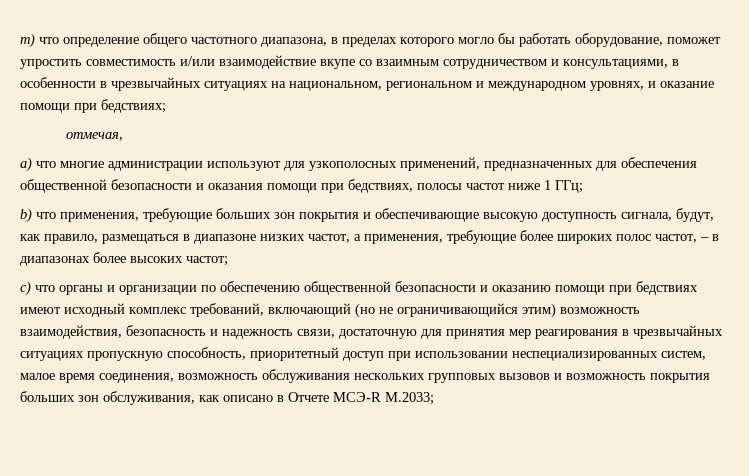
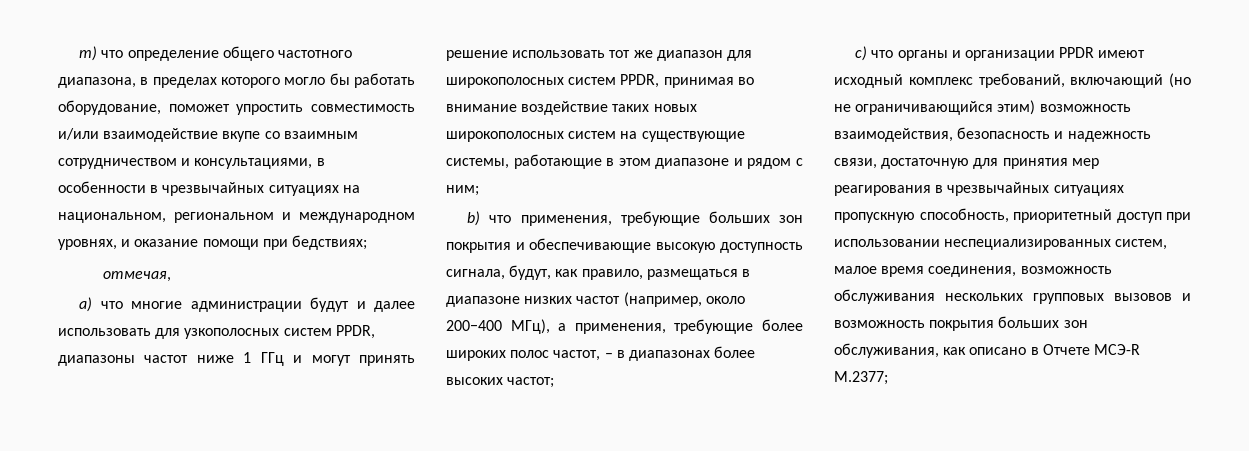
[207,157,697,171] [20,179,583,193] используют для узкополосных применений, предназначенных для обеспечения общественной безопасности и оказания помощи при бедствиях, полосы частот ниже 1 ГГц; -> [310,297,415,312] [58,325,375,339] [58,352,415,366] [446,50,752,61] [446,74,754,88] [446,101,697,115] [446,131,745,142] [446,154,803,169] [446,185,479,196] будут и далее использовать для узкополосных систем PPDR, диапазоны частот ниже 1 ГГц и могут принять решение использовать тот же диапазон для широкополосных систем PPDR, принимая во внимание воздействие таких новых широкополосных систем на существующие системы, работающие в этом диапазоне и рядом с ним;
[308,234,350,243] частот, -> [576,292,745,307] [446,319,550,334] частот (например, около 200−400 МГц),
[201,281,698,295] по обеспечению общественной безопасности и оказанию помощи при бедствиях -> [1059,47,1095,58] PPDR
[385,392,434,405] M.2033; -> [834,371,888,385] M.2377;

